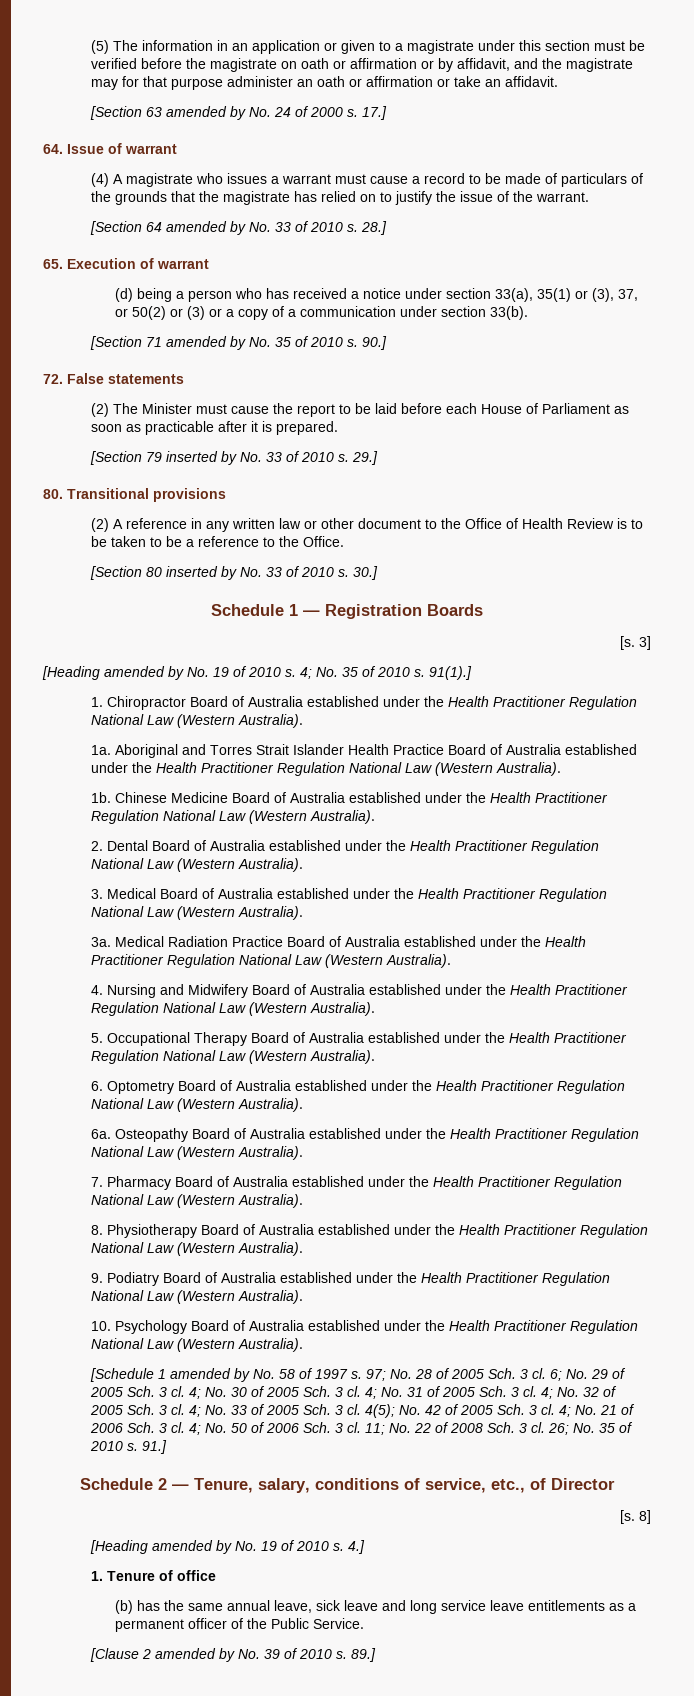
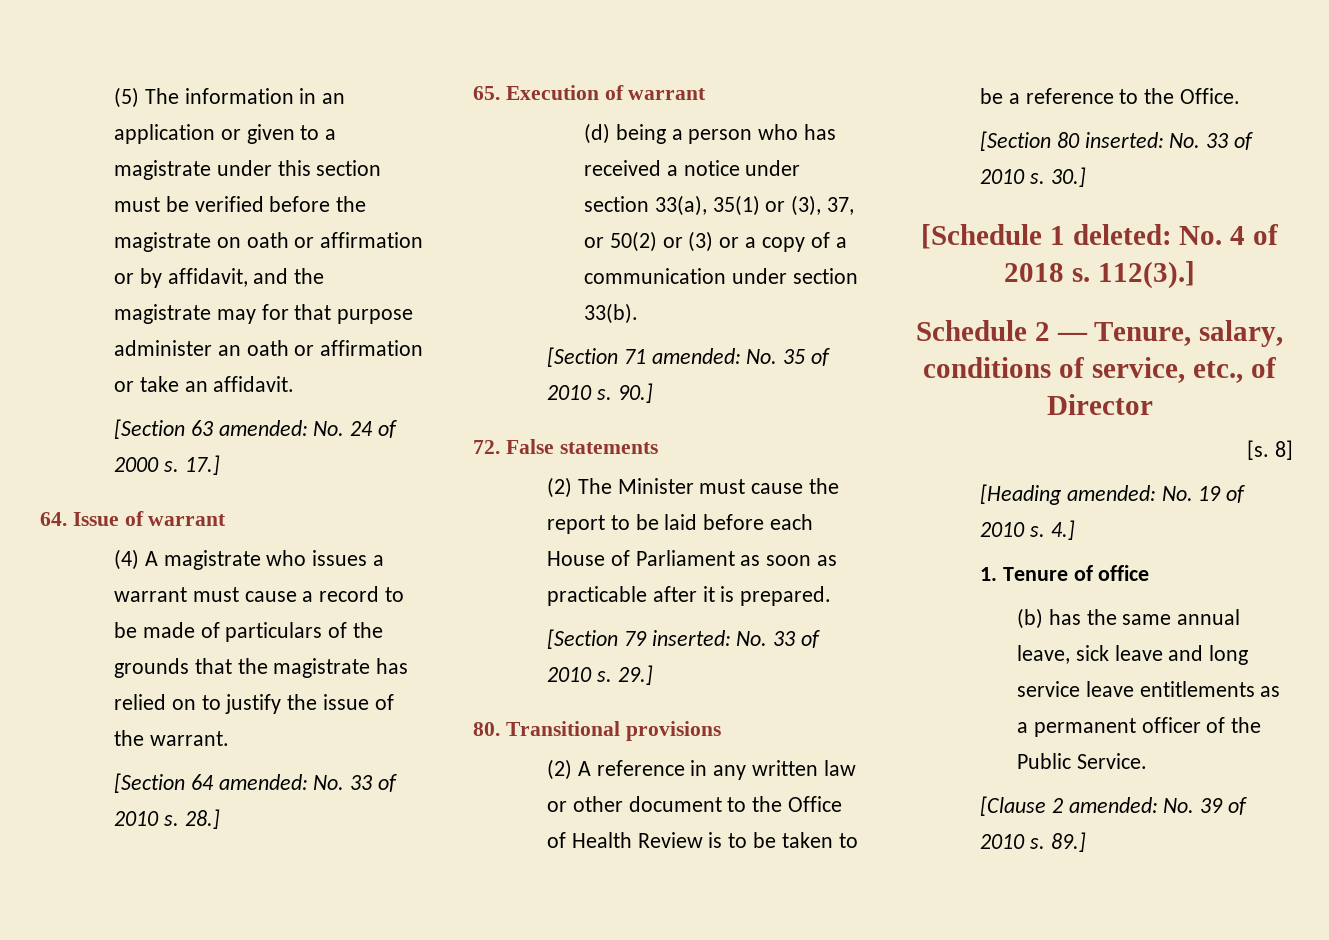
[166,106,247,120] amended by -> [218,420,308,436] amended:
[166,221,247,235] amended by -> [218,774,308,790] amended:
[166,336,247,350] amended by -> [651,348,741,364] amended:
[166,451,238,465] inserted by -> [651,630,731,646] inserted:
[166,566,238,580] inserted by -> [1084,132,1164,148] inserted:
[211,604,483,619] [620,636,651,650] [42,666,472,680] [91,696,638,710] [91,714,304,728] [91,744,638,758] [91,762,562,776] [91,792,609,803] [91,810,376,824] [91,840,600,854] [91,858,304,872] [91,888,608,902] [91,906,304,920] [91,936,587,947] [91,954,452,968] [91,984,629,998] [91,1002,376,1016] [91,1032,628,1046] [91,1050,376,1064] [91,1080,626,1094] [91,1098,304,1112] [91,1128,640,1142] [91,1146,304,1160] [91,1176,623,1190] [91,1194,304,1208] [91,1224,649,1238] [91,1242,304,1256] [91,1272,611,1286] [91,1290,304,1304] [91,1320,639,1334] [91,1338,304,1352] [90,1368,627,1382] [90,1386,618,1399] [90,1404,636,1418] [90,1422,634,1435] [90,1440,168,1454] Schedule 1 — Registration Boards // [s. 3] // [Heading amended by No. 19 of 2010 s. 4; No. 35 of 2010 s. 91(1).] // 1. Chiropractor Board of Australia established under the Health Practitioner Regulation National Law (Western Australia). // 1a. Aboriginal and Torres Strait Islander Health Practice Board of Australia established under the Health Practitioner Regulation National Law (Western Australia). // 1b. Chinese Medicine Board of Australia established under the Health Practitioner Regulation National Law (Western Australia). // 2. Dental Board of Australia established under the Health Practitioner Regulation National Law (Western Australia). // 3. Medical Board of Australia established under the Health Practitioner Regulation National Law (Western Australia). // 3a. Medical Radiation Practice Board of Australia established under the Health Practitioner Regulation National Law (Western Australia). // 4. Nursing and Midwifery Board of Australia established under the Health Practitioner Regulation National Law (Western Australia). // 5. Occupational Therapy Board of Australia established under the Health Practitioner Regulation National Law (Western Australia). // 6. Optometry Board of Australia established under the Health Practitioner Regulation National Law (Western Australia). // 6a. Osteopathy Board of Australia established under the Health Practitioner Regulation National Law (Western Australia). // 7. Pharmacy Board of Australia established under the Health Practitioner Regulation National Law (Western Australia). // 8. Physiotherapy Board of Australia established under the Health Practitioner Regulation National Law (Western Australia). // 9. Podiatry Board of Australia established under the Health Practitioner Regulation National Law (Western Australia). // 10. Psychology Board of Australia established under the Health Practitioner Regulation National Law (Western Australia). // [Schedule 1 amended by No. 58 of 1997 s. 97; No. 28 of 2005 Sch. 3 cl. 6; No. 29 of 2005 Sch. 3 cl. 4; No. 30 of 2005 Sch. 3 cl. 4; No. 31 of 2005 Sch. 3 cl. 4; No. 32 of 2005 Sch. 3 cl. 4; No. 33 of 2005 Sch. 3 cl. 4(5); No. 42 of 2005 Sch. 3 cl. 4; No. 21 of 2006 Sch. 3 cl. 4; No. 50 of 2006 Sch. 3 cl. 11; No. 22 of 2008 Sch. 3 cl. 26; No. 35 of 2010 s. 91.] -> [920,224,1279,249] [1004,261,1195,289] [Schedule 1 deleted: No. 4 of 2018 s. 112(3).]
[152,1540,233,1554] amended by -> [1066,485,1156,501] amended:
[155,1648,236,1662] amended by -> [1068,797,1158,813] amended:

